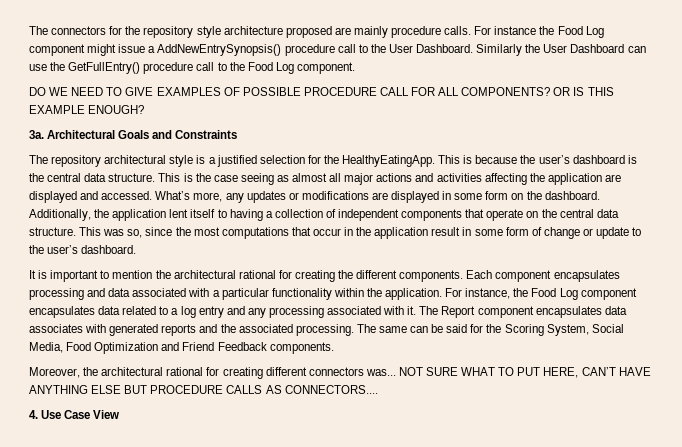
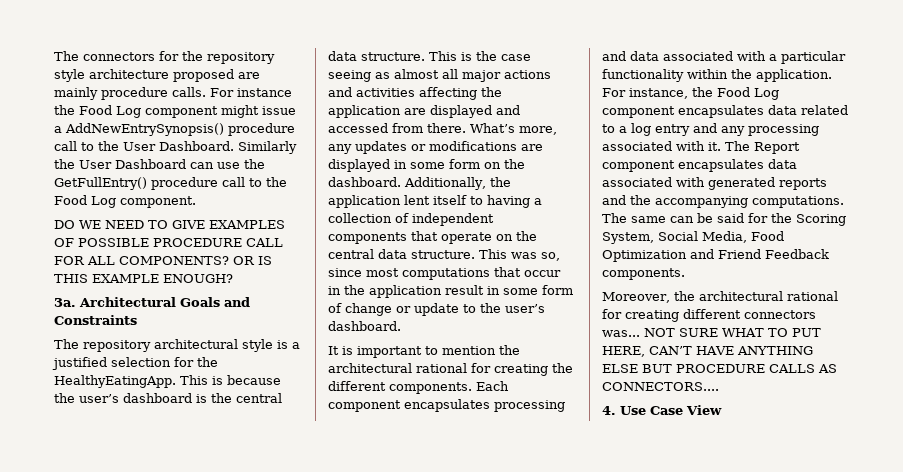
[101,191,153,200] accessed. -> [328,123,466,133] accessed from there.
[175,227,191,236] the -> (362, 272) none
[29,324,83,333] associates -> [602,177,672,187] associated
[238,324,354,336] associated processing. -> [655,196,844,208] accompanying computations.

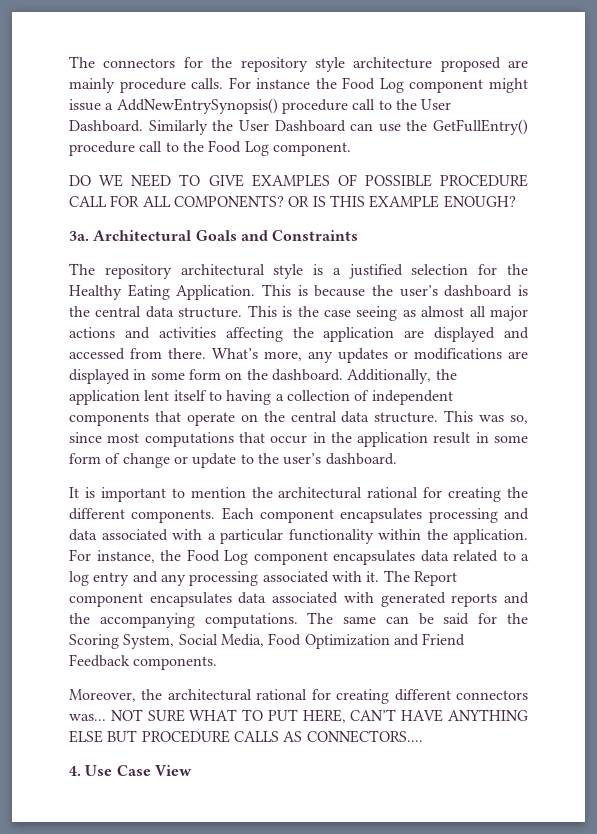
[54,375,176,388] HealthyEatingApp. -> [69,284,256,300] Healthy Eating Application.

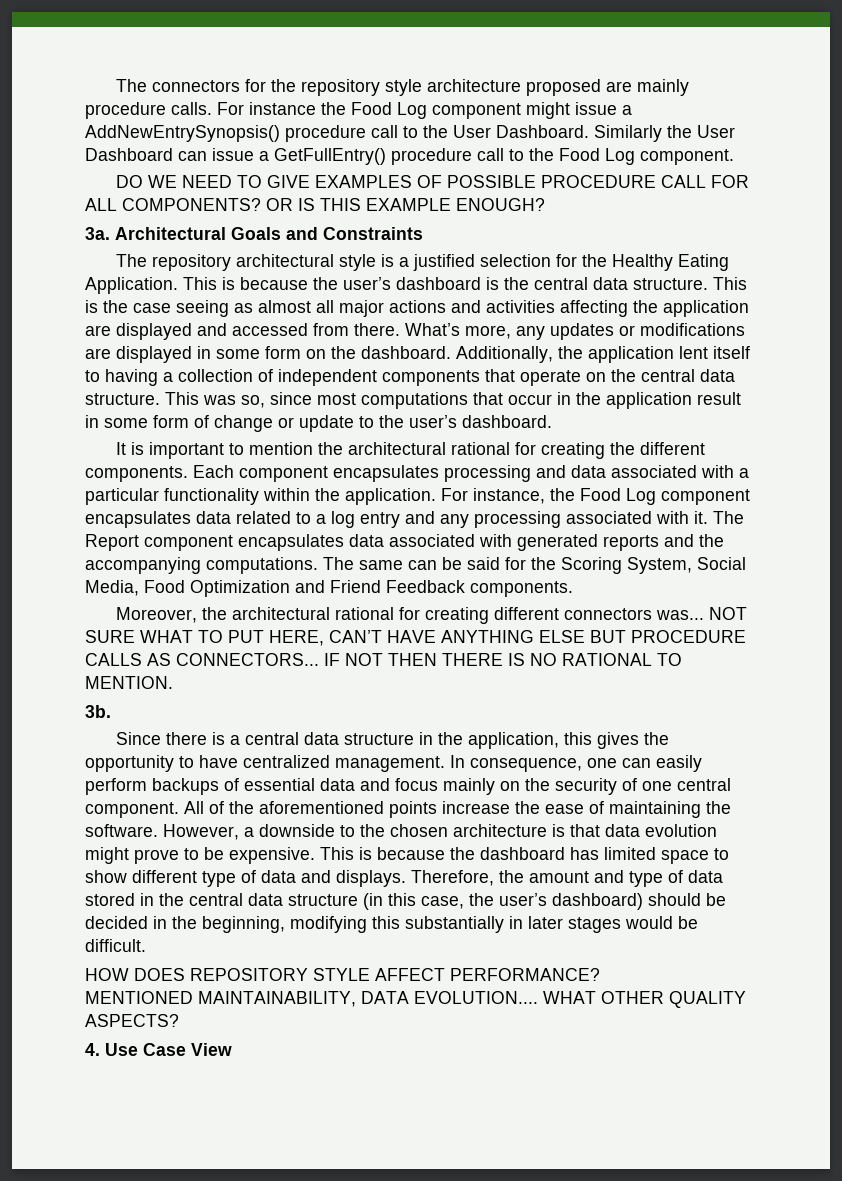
[378,120,428,132] use the -> [212,148,269,161] issue a
[306,730,423,743] CONNECTORS.... -> [176,653,682,666] [85,676,173,689] [85,705,111,718] [115,732,669,749] [85,755,702,772] [85,778,731,795] [85,801,731,818] [85,824,717,840] [85,847,729,864] [85,870,723,887] [85,893,726,910] [85,916,698,933] [85,939,146,952] [85,968,600,981] [85,991,746,1008] [85,1014,179,1027] CONNECTORS... IF NOT THEN THERE IS NO RATIONAL TO MENTION. // 3b. // Since there is a central data structure in the application, this gives the opportunity to have centralized management. In consequence, one can easily perform backups of essential data and focus mainly on the security of one central component. All of the aforementioned points increase the ease of maintaining the software. However, a downside to the chosen architecture is that data evolution might prove to be expensive. This is because the dashboard has limited space to show different type of data and displays. Therefore, the amount and type of data stored in the central data structure (in this case, the user’s dashboard) should be decided in the beginning, modifying this substantially in later stages would be difficult. // HOW DOES REPOSITORY STYLE AFFECT PERFORMANCE? // MENTIONED MAINTAINABILITY, DATA EVOLUTION.... WHAT OTHER QUALITY ASPECTS?

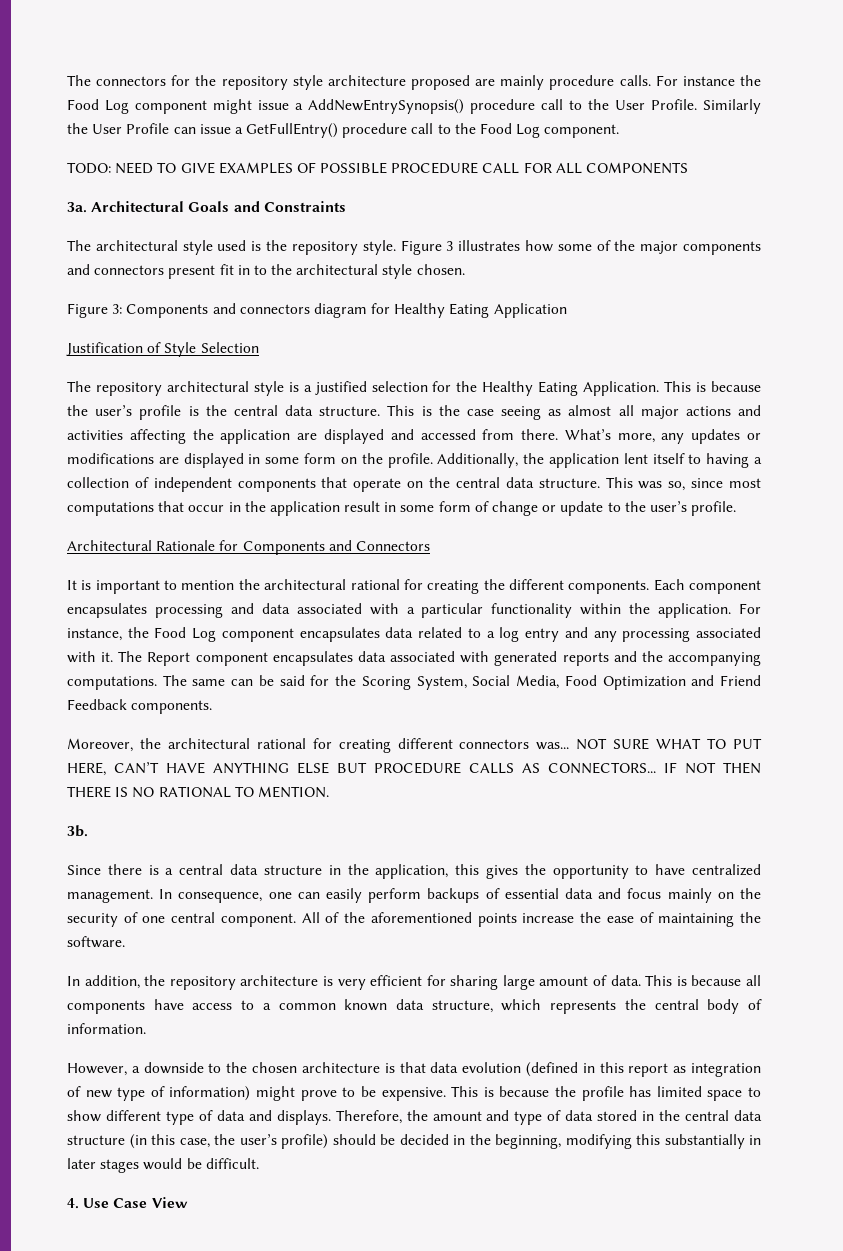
[496,125,589,138] Dashboard. -> [651,99,697,110] Profile.
[85,148,173,161] Dashboard -> [126,123,170,134] Profile
[115,175,177,188] DO WE -> [67,162,111,174] TODO:
[122,198,545,211] COMPONENTS? OR IS THIS EXAMPLE ENOUGH? -> [586,162,689,174] COMPONENTS
(423, 233) none -> [67,240,761,255] [67,264,465,279] [67,303,567,318] [66,342,259,357] // The architectural style used is the repository style. Figure 3 illustrates how some of the major components and connectors present fit in to the architectural style chosen. // Figure 3: Components and connectors diagram for Healthy Eating Application // Justification of Style Selection
[396,277,481,290] dashboard -> [139,405,182,420] profile
[361,346,451,359] dashboard. -> [387,453,433,468] profile.
[462,415,552,428] dashboard. -> [691,501,737,516] [67,540,430,555] profile. // Architectural Rationale for Components and Connectors
(158, 830) none -> [67,975,762,990] [67,999,762,1014] [67,1023,146,1034] // In addition, the repository architecture is very efficient for sharing large amount of data. This is because all components have access to a common known data structure, which represents the central body of information. //
(717, 830) none -> [525,1062,761,1077] [67,1086,251,1101] (defined in this report as integration of new type of information)
[480,847,565,860] dashboard -> [581,1086,624,1101] profile
[552,893,643,910] dashboard) -> [281,1134,328,1149] profile)
[85,968,600,981] [85,991,746,1008] [85,1014,179,1027] // HOW DOES REPOSITORY STYLE AFFECT PERFORMANCE? // MENTIONED MAINTAINABILITY, DATA EVOLUTION.... WHAT OTHER QUALITY ASPECTS? -> (259, 1163) none

